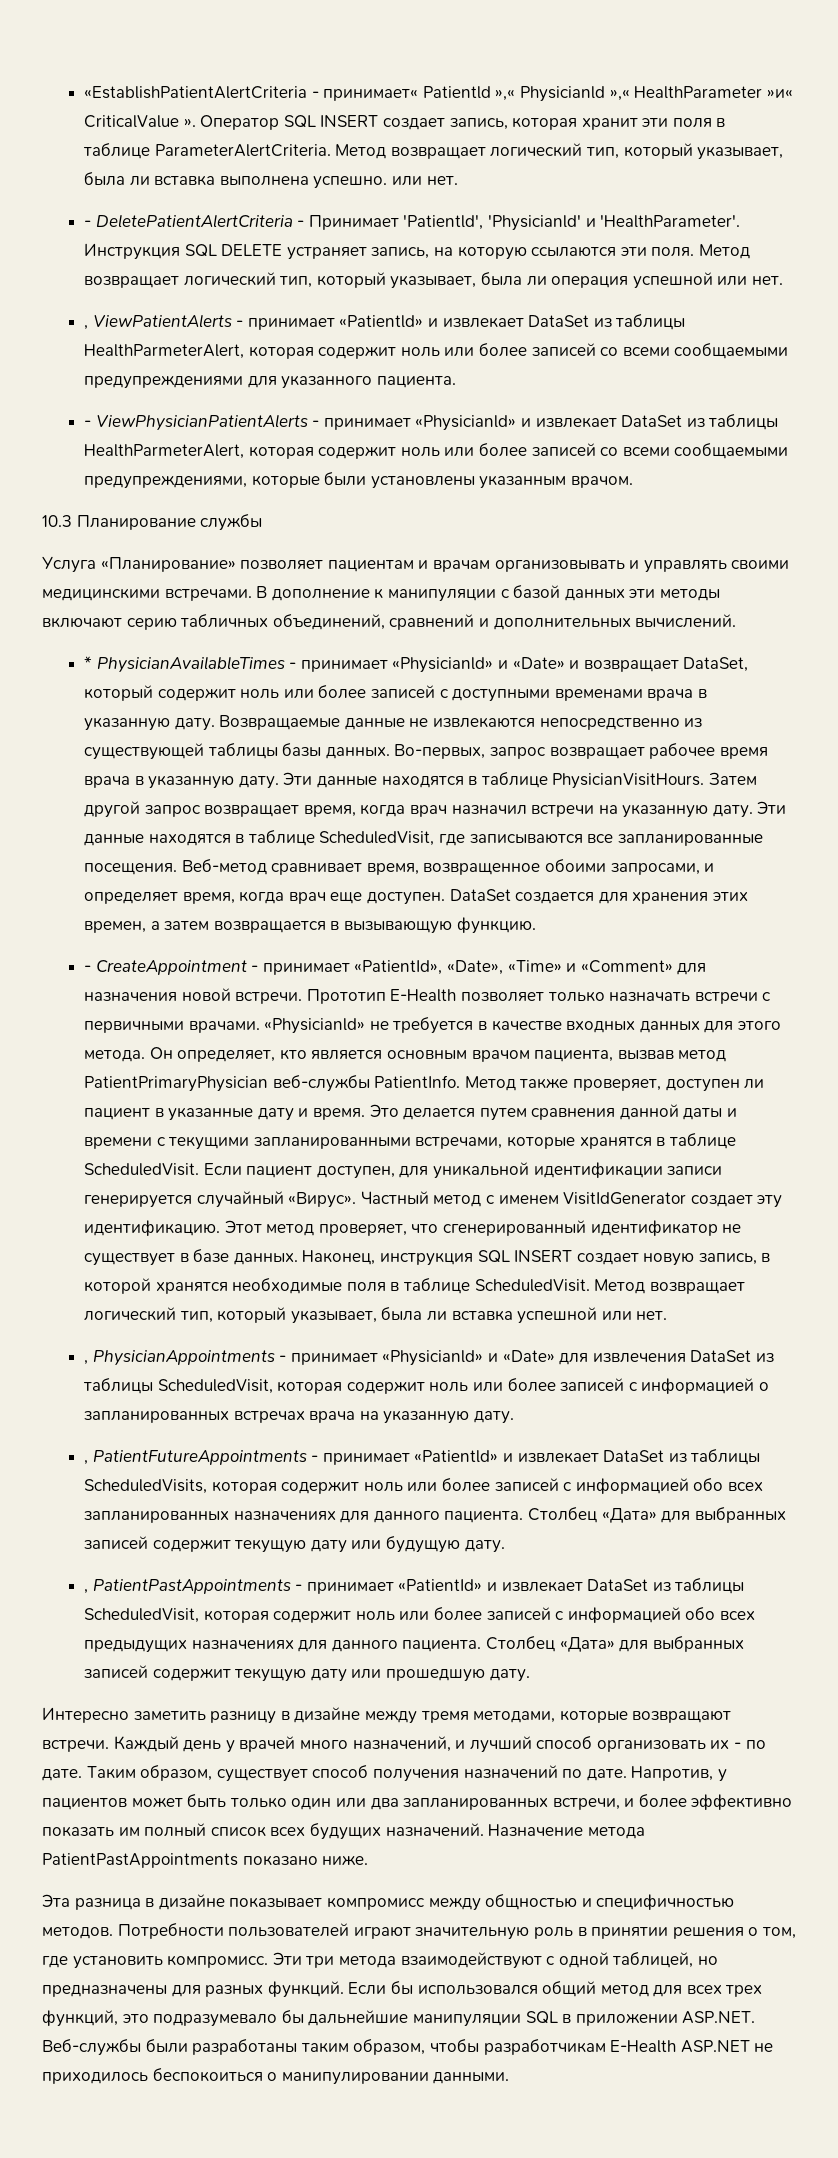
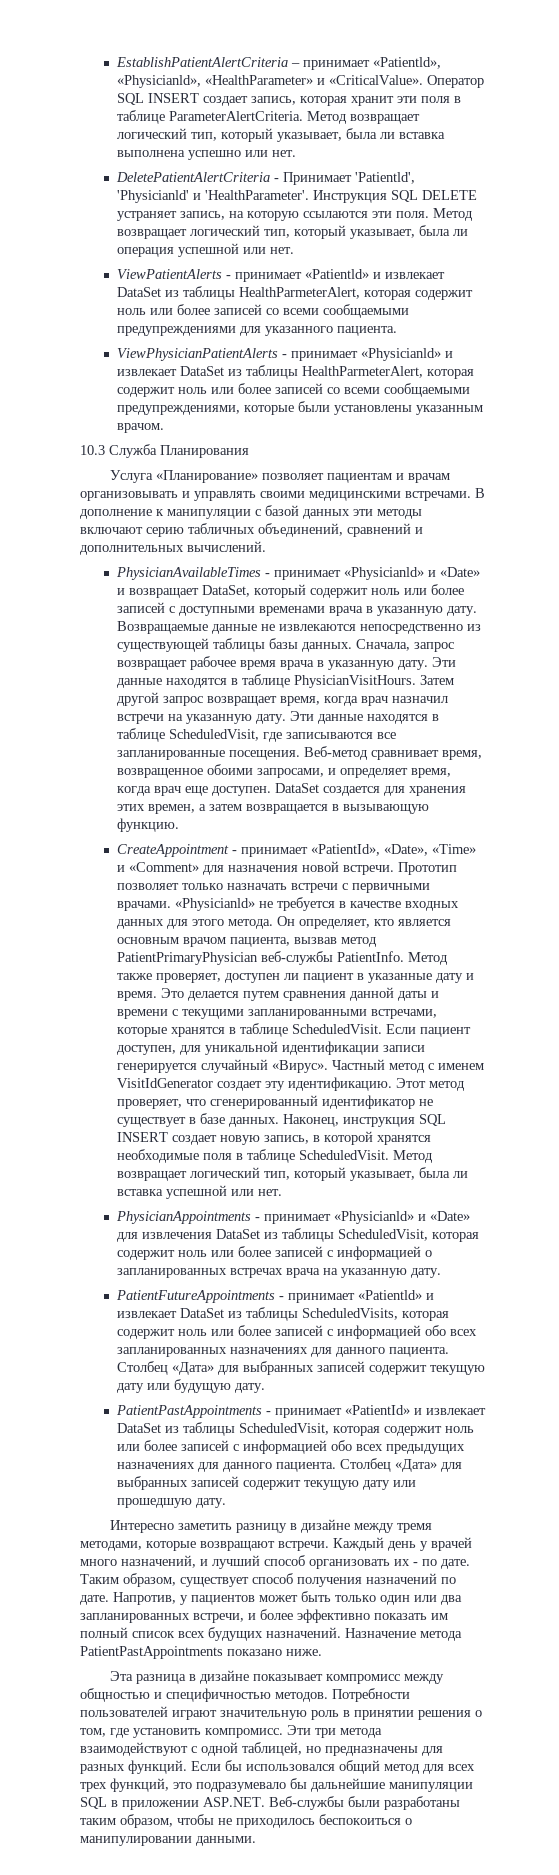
[83,86,793,102] [83,115,196,128] «EstablishPatientAlertCriteria - принимает« Patientld »,« Physicianld »,« HealthParameter »и« CriticalValue ». -> [115,57,441,70] [116,75,423,88] EstablishPatientAlertCriteria – принимает «Patientld», «Physicianld», «HealthParameter» и «CriticalValue».
[313,176,458,189] [83,220,91,227] успешно. или нет. // - -> [187,150,296,160] успешно или нет. //
[83,325,88,330] , -> (294, 250) none
[83,420,91,427] - -> (397, 331) none
[76,514,263,531] Планирование службы -> [109,444,249,458] Служба Планирования
[83,656,92,669] * -> (266, 546) none
[394,744,486,759] Во-первых, -> [355,639,410,651] Сначала,
[83,965,91,972] - -> (179, 825) none
[390,989,457,1002] E-Health -> (457, 868) none
[83,1360,88,1365] , -> (282, 1192) none
[83,1460,88,1465] , -> (441, 1273) none
[83,1589,88,1594] , -> (265, 1388) none
[483,2039,750,2055] разработчикам E-Health ASP.NET -> (214, 1819) none

